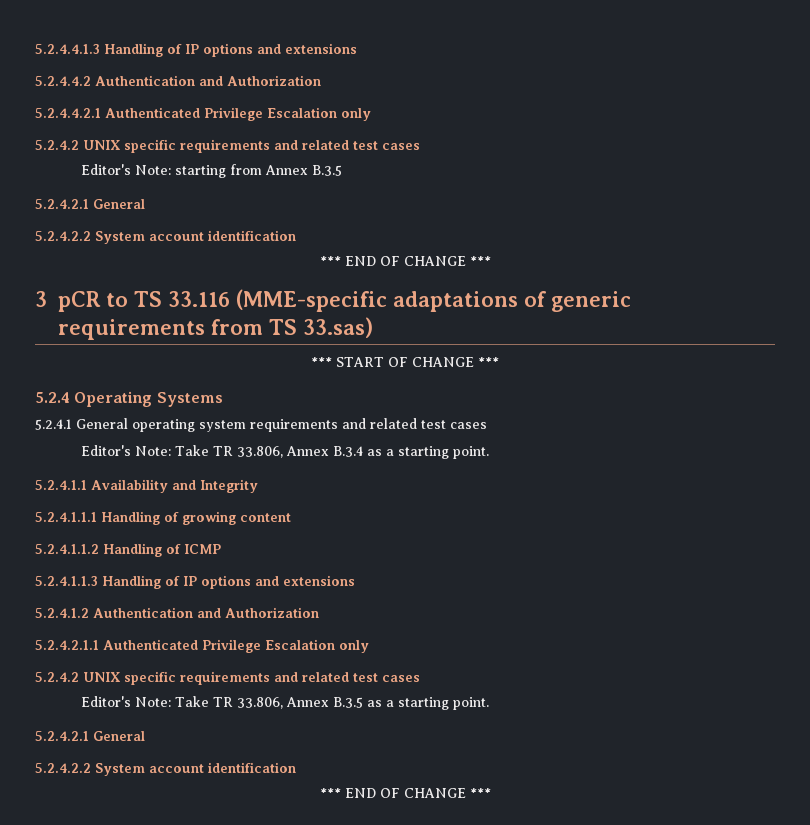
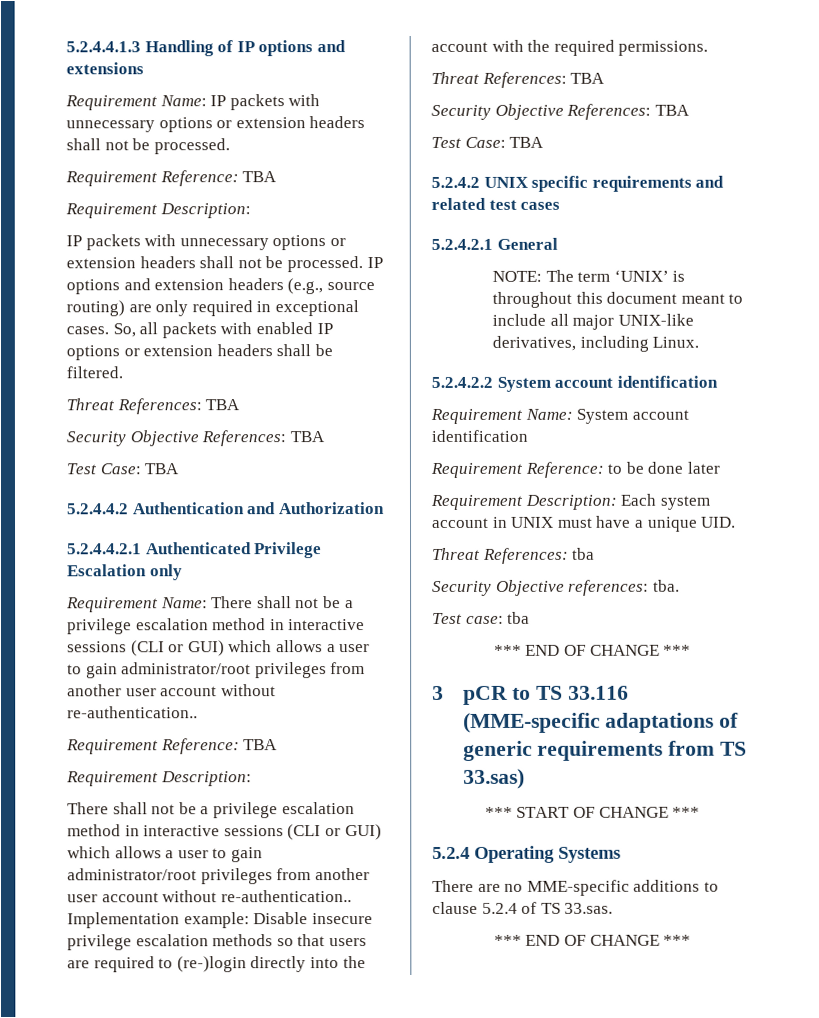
(357, 48) none -> [65,94,321,111] [66,116,366,133] [66,138,230,155] [65,170,278,187] [65,203,251,219] [66,234,346,251] [66,256,383,273] [66,278,375,295] [66,300,359,317] [66,322,333,339] [66,344,333,361] [66,366,123,379] [66,398,241,415] [66,430,325,447] [66,463,180,475] // Requirement Name: IP packets with unnecessary options or extension headers shall not be processed. // Requirement Reference: TBA // Requirement Description: // IP packets with unnecessary options or extension headers shall not be processed. IP options and extension headers (e.g., source routing) are only required in exceptional cases. So, all packets with enabled IP options or extension headers shall be filtered. // Threat References: TBA // Security Objective References: TBA // Test Case: TBA
[35,139,420,153] [80,164,342,178] [35,199,145,209] [35,230,296,244] // 5.2.4.2 UNIX specific requirements and related test cases // Editor's Note: starting from Annex B.3.5 // 5.2.4.2.1 General // 5.2.4.2.2 System account identification -> [66,596,354,613] [67,618,366,635] [67,640,371,657] [67,662,366,679] [67,684,276,697] [67,706,198,719] [66,738,279,755] [66,771,252,787] [67,802,355,819] [67,824,382,841] [67,846,263,863] [67,868,370,885] [67,890,352,903] [67,912,373,929] [67,934,367,951] [67,956,366,973] [431,39,709,56] [431,71,606,88] [431,103,690,120] [431,136,545,148] [431,175,725,192] [431,197,561,210] [431,237,558,250] [492,269,686,282] [492,291,744,308] [492,313,694,330] [492,335,700,352] [431,375,718,392] [430,408,689,424] [431,429,528,442] [430,461,720,478] [430,493,711,510] [432,515,737,532] [432,547,596,564] [432,579,680,596] [432,611,531,624] // Requirement Name: There shall not be a privilege escalation method in interactive sessions (CLI or GUI) which allows a user to gain administrator/root privileges from another user account without re-authentication.. // Requirement Reference: TBA // Requirement Description: // There shall not be a privilege escalation method in interactive sessions (CLI or GUI) which allows a user to gain administrator/root privileges from another user account without re-authentication.. Implementation example: Disable insecure privilege escalation methods so that users are required to (re-)login directly into the account with the required permissions. // Threat References: TBA // Security Objective References: TBA // Test Case: TBA // 5.2.4.2 UNIX specific requirements and related test cases // 5.2.4.2.1 General // NOTE: The term ‘UNIX’ is throughout this document meant to include all major UNIX-like derivatives, including Linux. // 5.2.4.2.2 System account identification // Requirement Name: System account identification // Requirement Reference: to be done later // Requirement Description: Each system account in UNIX must have a unique UID. // Threat References: tba // Security Objective references: tba. // Test case: tba
[35,418,487,432] [80,445,489,459] [35,479,258,493] [35,511,291,525] [35,543,221,557] [35,575,355,589] [35,607,319,618] [35,639,369,653] [35,671,420,685] [80,696,489,710] [35,731,145,741] [35,762,296,776] 5.2.4.1 General operating system requirements and related test cases // Editor's Note: Take TR 33.806, Annex B.3.4 as a starting point. // 5.2.4.1.1 Availability and Integrity // 5.2.4.1.1.1 Handling of growing content // 5.2.4.1.1.2 Handling of ICMP // 5.2.4.1.1.3 Handling of IP options and extensions // 5.2.4.1.2 Authentication and Authorization // 5.2.4.2.1.1 Authenticated Privilege Escalation only // 5.2.4.2 UNIX specific requirements and related test cases // Editor's Note: Take TR 33.806, Annex B.3.5 as a starting point. // 5.2.4.2.1 General // 5.2.4.2.2 System account identification -> [432,879,719,896] [432,901,614,914] There are no MME-specific additions to clause 5.2.4 of TS 33.sas.

